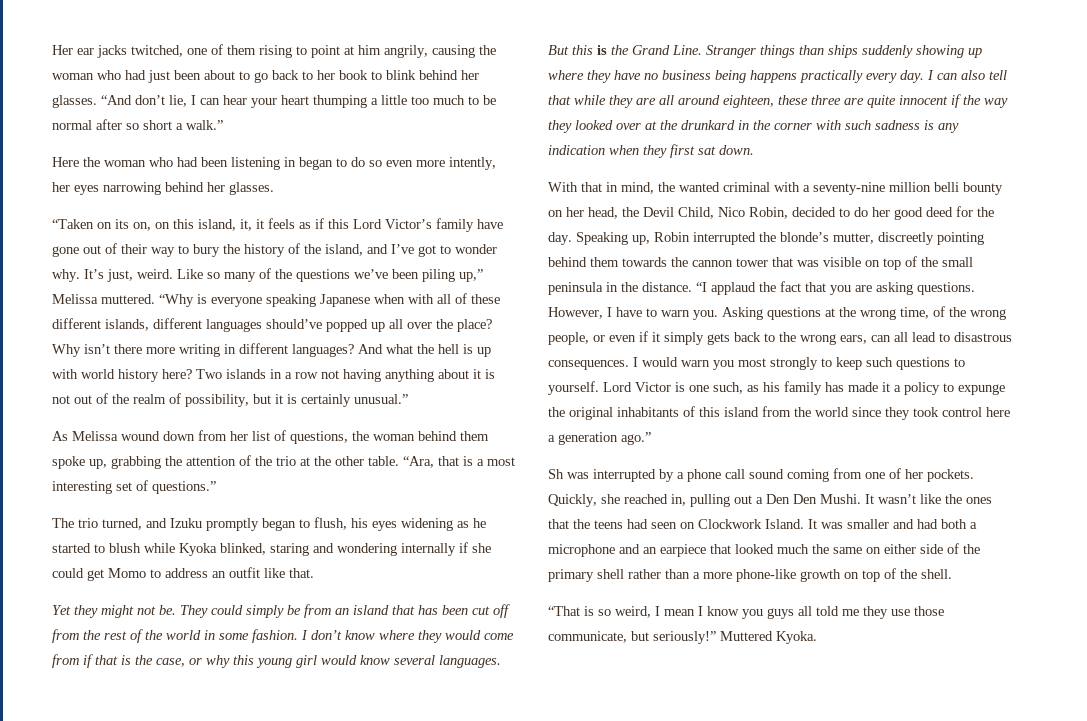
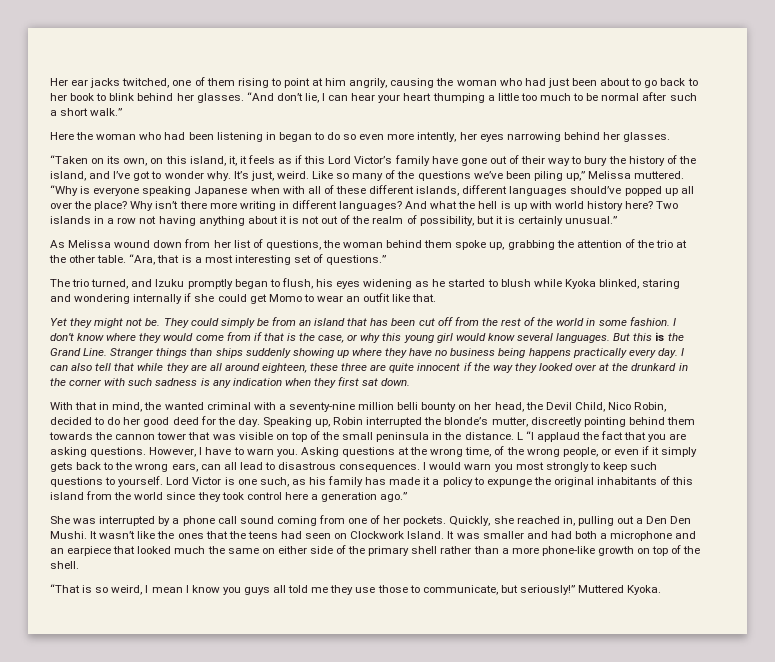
[126,120,183,130] so short a -> [669,93,697,101] [50,108,89,116] such a short
[133,222,151,231] on, -> [123,158,148,166] own,
[165,568,208,578] address -> [316,295,343,302] wear
(692, 287) none -> [516,432,523,440] L
[548,469,564,479] Sh -> [50,516,70,524] She
(944, 611) none -> [409,585,420,593] to

